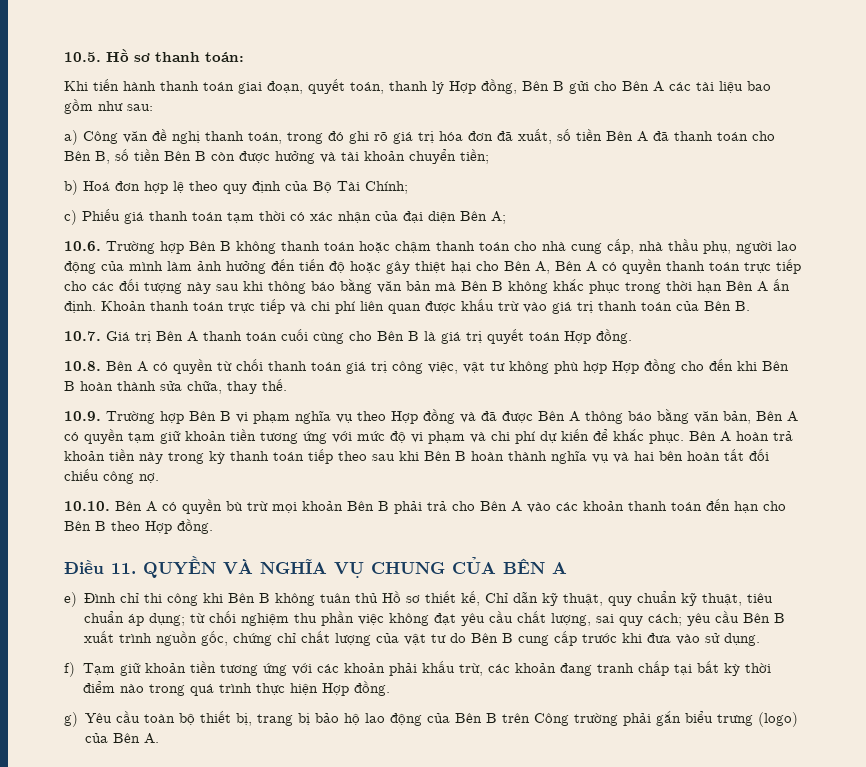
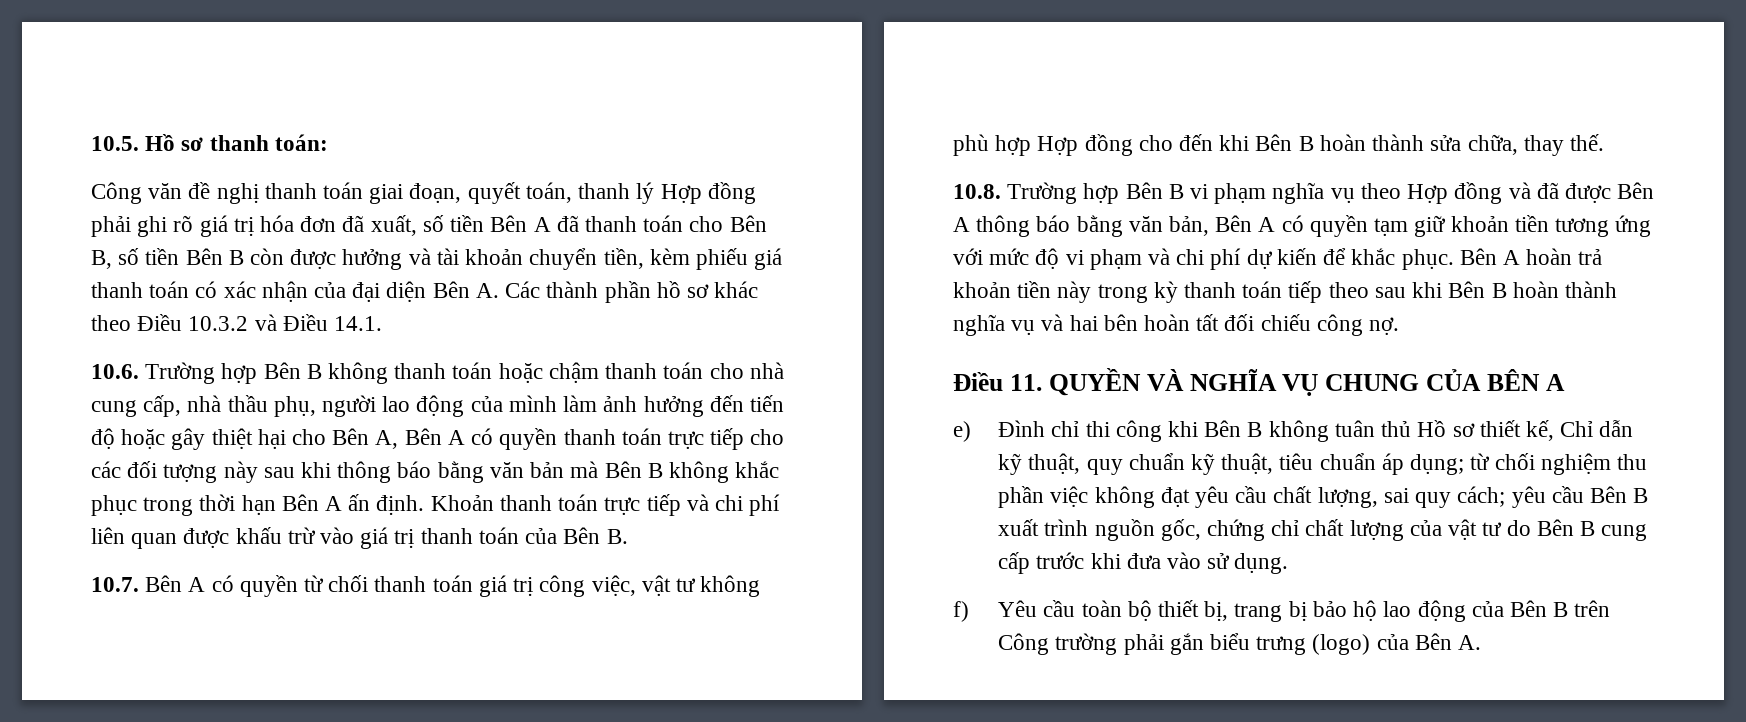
[64,79,156,91] Khi tiến hành -> [91,182,259,204] Công văn đề nghị
[481,79,771,94] [64,99,153,114] [64,129,344,145] đồng, Bên B gửi cho Bên A các tài liệu bao gồm như sau: // a) Công văn đề nghị thanh toán, trong đó -> [707,182,756,204] [91,216,131,237] đồng phải
[460,149,489,164] [64,180,408,195] [64,209,120,225] tiền; // b) Hoá đơn hợp lệ theo quy định của Bộ Tài Chính; // c) Phiếu -> [603,248,748,270] tiền, kèm phiếu
[227,211,285,223] tạm thời -> (190, 289) none
[491,211,506,224] A; -> [475,281,759,303] [91,314,383,331] A. Các thành phần hồ sơ khác theo Điều 10.3.2 và Điều 14.1.
[106,329,632,344] [64,361,101,371] Giá trị Bên A thanh toán cuối cùng cho Bên B là giá trị quyết toán Hợp đồng. // 10.8. -> (139, 584) none
[64,411,101,421] 10.9. -> [953,184,1001,199] 10.8.
[64,499,786,514] [64,519,213,534] // 10.10. Bên A có quyền bù trừ mọi khoản Bên B phải trả cho Bên A vào các khoản thanh toán đến hạn cho Bên B theo Hợp đồng. -> (1400, 326) none
[83,661,772,676] [83,681,391,696] [64,712,78,727] Tạm giữ khoản tiền tương ứng với các khoản phải khấu trừ, các khoản đang tranh chấp tại bất kỳ thời điểm nào trong quá trình thực hiện Hợp đồng. // g) -> (969, 611) none

